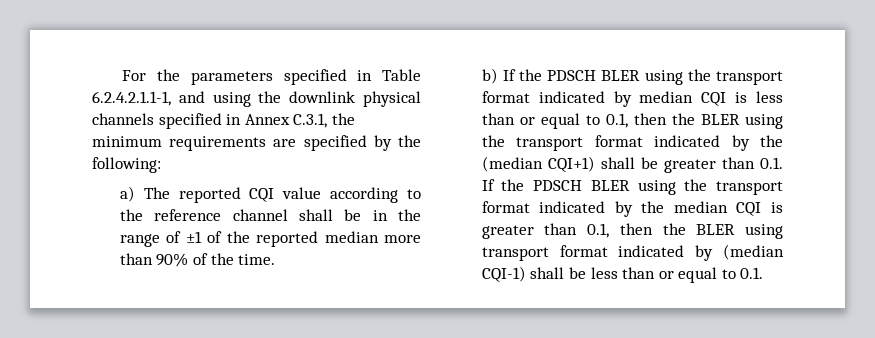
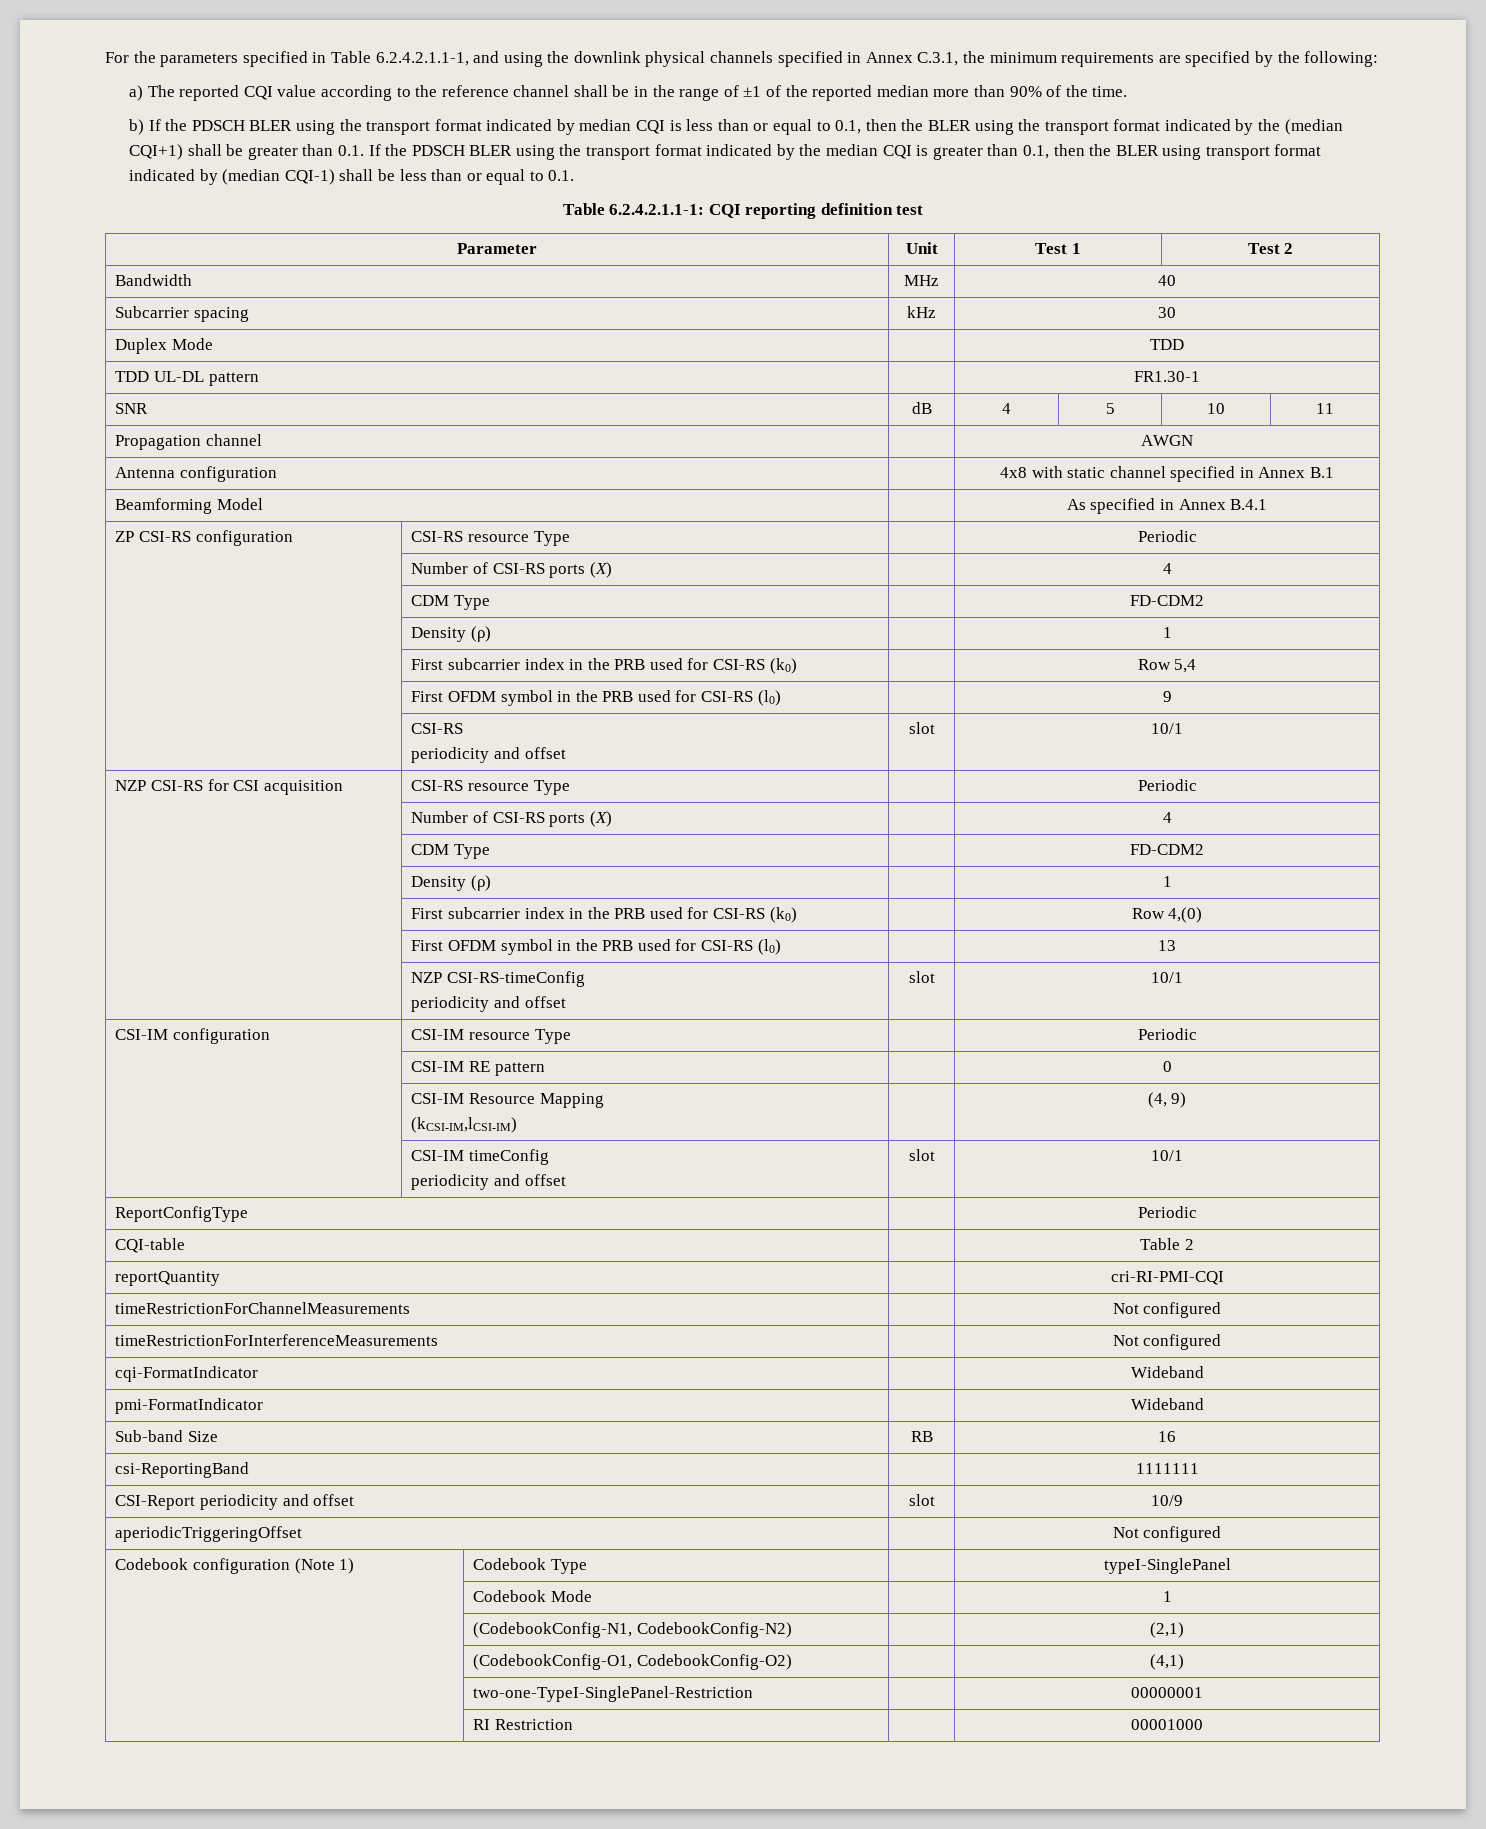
(764, 273) none -> [562,203,924,219] [457,243,537,254] [905,242,938,254] [1035,243,1081,254] [1247,243,1294,254] [115,274,193,286] [904,275,939,286] [1158,275,1176,286] [115,306,249,322] [907,306,936,318] [1158,307,1176,318] [115,338,213,354] [1150,339,1184,350] [115,371,259,386] [1134,371,1200,382] [115,403,149,414] [911,402,932,414] [1002,403,1011,414] [1105,403,1115,414] [1207,403,1225,414] [1316,403,1334,414] [115,434,262,450] [1141,435,1193,446] [115,466,277,482] [999,466,1335,482] [115,498,263,514] [1066,498,1268,514] [115,530,293,546] [411,531,570,546] [1137,530,1197,542] [411,562,612,578] [1162,563,1172,574] [411,595,490,610] [1130,595,1204,606] [411,626,491,642] [1162,627,1172,638] [411,658,797,674] [1137,659,1197,673] [411,690,781,706] [1162,691,1172,702] [411,723,464,734] [411,747,566,763] [908,722,935,734] [1151,723,1183,734] [115,779,343,795] [411,780,570,795] [1137,779,1197,791] [411,811,612,827] [1162,812,1172,823] [411,844,490,859] [1130,844,1204,855] [411,875,491,891] [1162,876,1172,887] [411,907,797,923] [1131,907,1203,923] [411,939,781,955] [1158,940,1176,951] [411,971,585,987] [411,996,566,1012] [908,971,935,983] [1151,972,1183,983] [115,1028,270,1044] [411,1029,571,1044] [1137,1028,1197,1040] [411,1061,545,1076] [1162,1061,1172,1072] [411,1093,604,1108] [411,1117,518,1133] [1147,1092,1187,1108] [411,1149,549,1165] [411,1174,566,1190] [908,1149,935,1161] [1151,1150,1183,1161] [115,1206,249,1222] [1137,1206,1197,1218] [115,1238,186,1253] [1140,1238,1194,1250] [115,1271,221,1286] [1110,1271,1224,1285] [115,1302,411,1314] [1112,1302,1222,1318] [115,1334,439,1346] [1112,1334,1222,1350] [115,1366,259,1382] [1130,1366,1204,1378] [115,1398,264,1414] [1130,1398,1204,1410] [115,1430,218,1442] [910,1431,933,1442] [1158,1431,1176,1442] [115,1462,250,1478] [1135,1463,1199,1474] [115,1494,355,1510] [908,1494,935,1506] [1151,1495,1183,1506] [115,1526,303,1542] [1112,1526,1222,1542] [115,1558,355,1574] [473,1558,587,1574] [1103,1558,1231,1574] [473,1590,592,1602] [1162,1591,1172,1602] [473,1622,792,1638] [1150,1622,1184,1638] [473,1654,792,1670] [1150,1654,1184,1670] [473,1686,754,1702] [1131,1687,1203,1698] [473,1719,573,1730] [1131,1719,1203,1730] // Table 6.2.4.2.1.1-1: CQI reporting definition test // Parameter | Unit | Test 1 | Test 2 // Bandwidth | MHz | 40 // Subcarrier spacing | kHz | 30 // Duplex Mode | | TDD // TDD UL-DL pattern | | FR1.30-1 // SNR | dB | 4 | 5 | 10 | 11 // Propagation channel | | AWGN // Antenna configuration | | 4x8 with static channel specified in Annex B.1 // Beamforming Model | | As specified in Annex B.4.1 // ZP CSI-RS configuration | CSI-RS resource Type | | Periodic // | Number of CSI-RS ports (X) | | 4 // | CDM Type | | FD-CDM2 // | Density (ρ) | | 1 // | First subcarrier index in the PRB used for CSI-RS (k0) | | Row 5,4 // | First OFDM symbol in the PRB used for CSI-RS (l0) | | 9 // | CSI-RS // periodicity and offset | slot | 10/1 // NZP CSI-RS for CSI acquisition | CSI-RS resource Type | | Periodic // | Number of CSI-RS ports (X) | | 4 // | CDM Type | | FD-CDM2 // | Density (ρ) | | 1 // | First subcarrier index in the PRB used for CSI-RS (k0) | | Row 4,(0) // | First OFDM symbol in the PRB used for CSI-RS (l0) | | 13 // | NZP CSI-RS-timeConfig // periodicity and offset | slot | 10/1 // CSI-IM configuration | CSI-IM resource Type | | Periodic // | CSI-IM RE pattern | | 0 // | CSI-IM Resource Mapping // (kCSI-IM,lCSI-IM) | | (4, 9) // | CSI-IM timeConfig // periodicity and offset | slot | 10/1 // ReportConfigType | | Periodic // CQI-table | | Table 2 // reportQuantity | | cri-RI-PMI-CQI // timeRestrictionForChannelMeasurements | | Not configured // timeRestrictionForInterferenceMeasurements | | Not configured // cqi-FormatIndicator | | Wideband // pmi-FormatIndicator | | Wideband // Sub-band Size | RB | 16 // csi-ReportingBand | | 1111111 // CSI-Report periodicity and offset | slot | 10/9 // aperiodicTriggeringOffset | | Not configured // Codebook configuration (Note 1) | Codebook Type | | typeI-SinglePanel // | Codebook Mode | | 1 // | (CodebookConfig-N1, CodebookConfig-N2) | | (2,1) // | (CodebookConfig-O1, CodebookConfig-O2) | | (4,1) // | two-one-TypeI-SinglePanel-Restriction | | 00000001 // | RI Restriction | | 00001000

